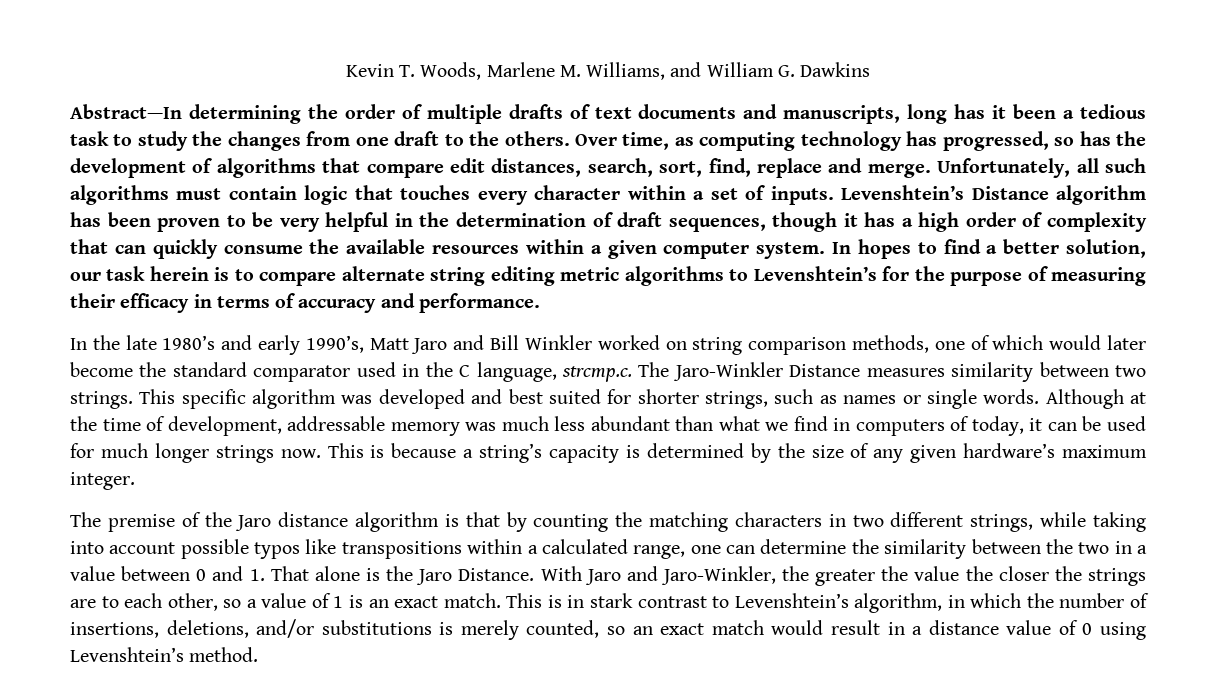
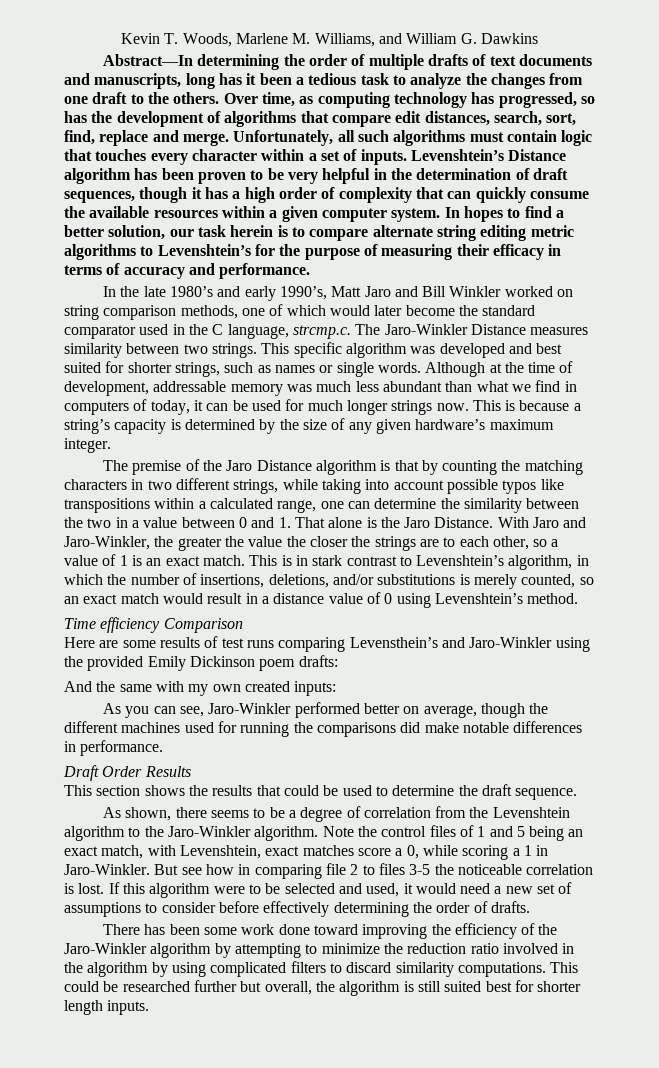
[137,131,188,151] study -> [410,73,462,89] analyze
[278,512,349,527] distance -> [256,460,312,471] Distance
(259, 654) none -> [64,617,243,633] [64,636,590,652] [64,655,338,671] [64,681,337,696] [102,702,549,718] [64,721,583,737] [64,740,164,756] [63,765,191,781] [64,784,578,800] [102,806,570,822] [64,825,584,841] [64,845,549,860] [64,863,594,879] [64,882,573,898] [64,901,530,917] [102,923,558,939] [64,943,575,958] [64,961,579,977] [64,980,582,996] [64,1000,150,1015] // Time efficiency Comparison // Here are some results of test runs comparing Levensthein’s and Jaro-Winkler using the provided Emily Dickinson poem drafts: // And the same with my own created inputs: // As you can see, Jaro-Winkler performed better on average, though the different machines used for running the comparisons did make notable differences in performance. // Draft Order Results // This section shows the results that could be used to determine the draft sequence. // As shown, there seems to be a degree of correlation from the Levenshtein algorithm to the Jaro-Winkler algorithm. Note the control files of 1 and 5 being an exact match, with Levenshtein, exact matches score a 0, while scoring a 1 in Jaro-Winkler. But see how in comparing file 2 to files 3-5 the noticeable correlation is lost. If this algorithm were to be selected and used, it would need a new set of assumptions to consider before effectively determining the order of drafts. // There has been some work done toward improving the efficiency of the Jaro-Winkler algorithm by attempting to minimize the reduction ratio involved in the algorithm by using complicated filters to discard similarity computations. This could be researched further but overall, the algorithm is still suited best for shorter length inputs.

